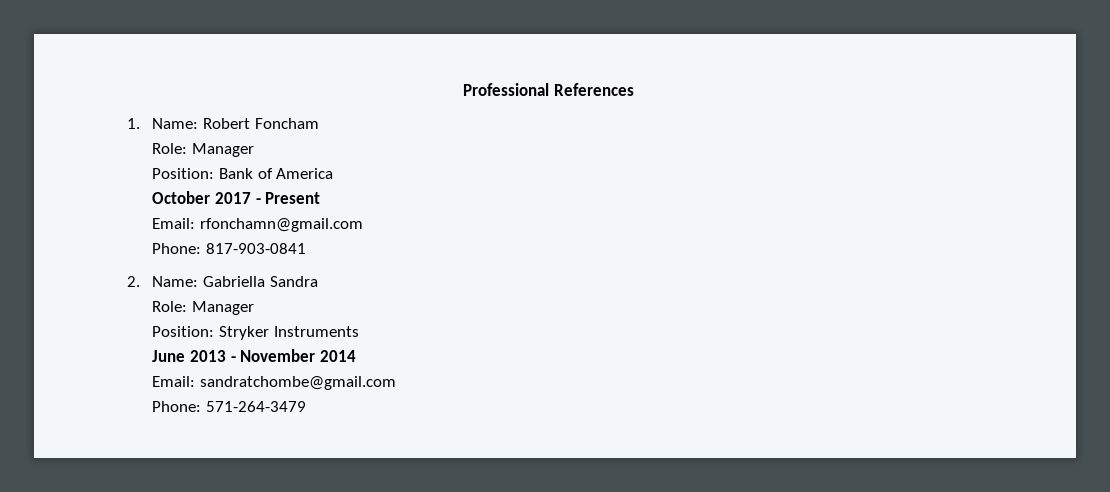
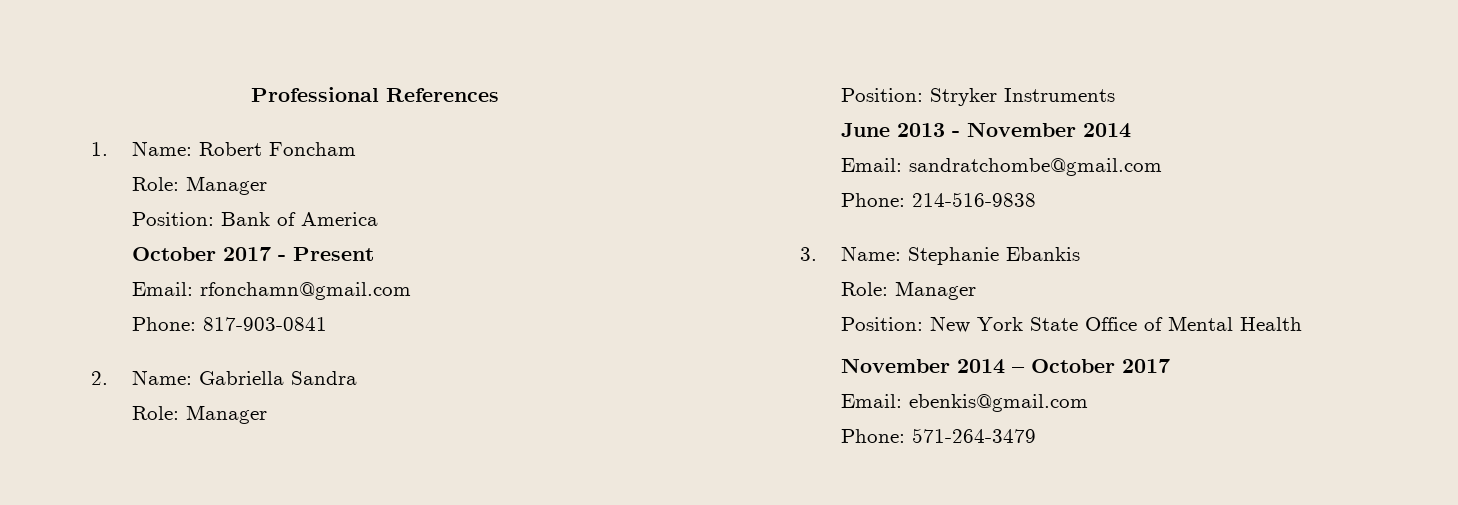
(396, 383) none -> [840,192,1036,207] [799,246,1080,265] [840,281,976,300] [840,316,1302,333] [840,358,1170,374] [840,394,1088,412] // Phone: 214-516-9838 // 3. Name: Stephanie Ebankis // Role: Manager // Position: New York State Office of Mental Health // November 2014 – October 2017 // Email: ebenkis@gmail.com

